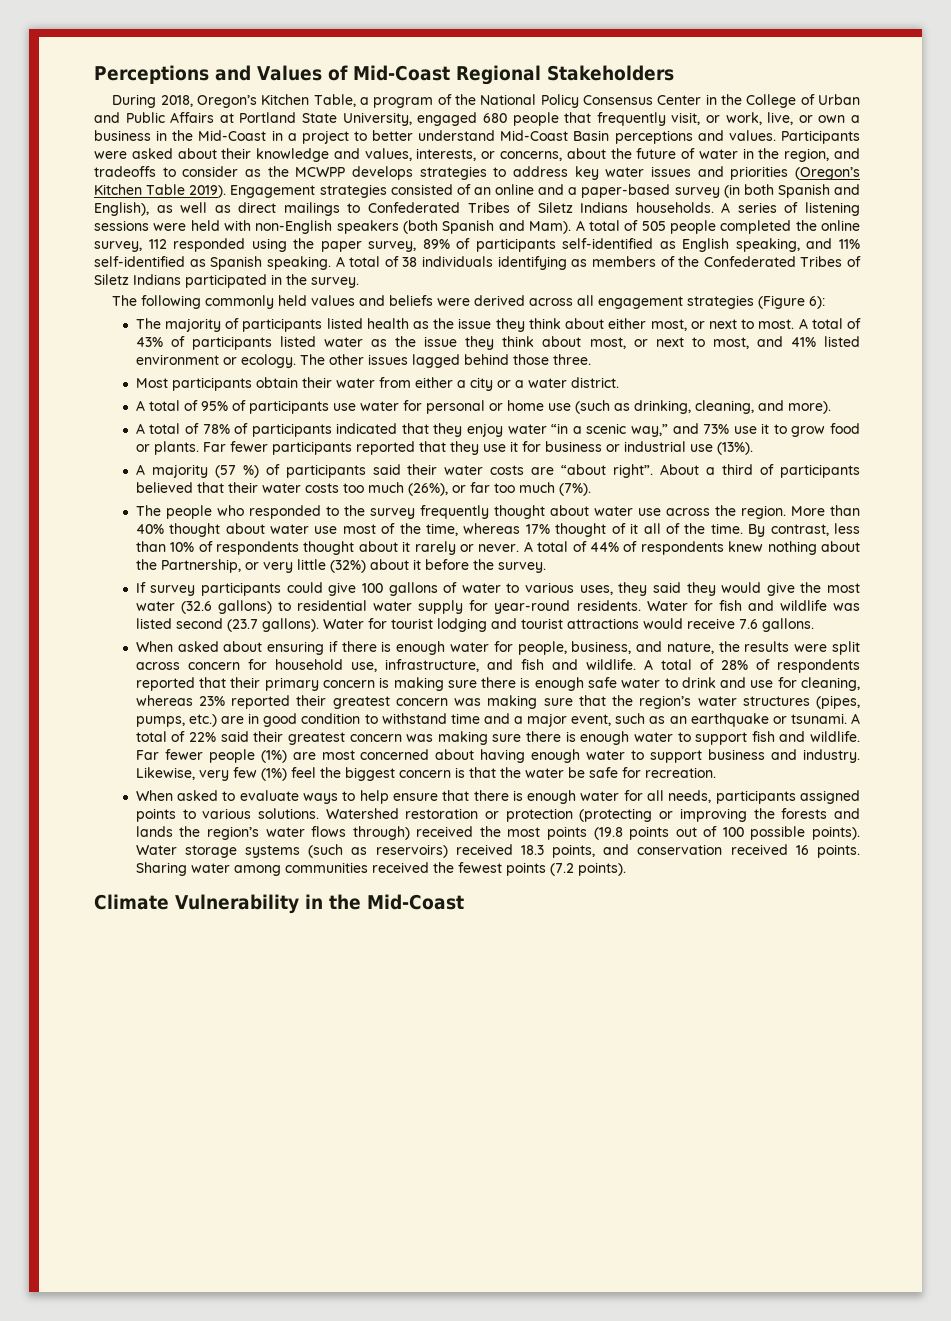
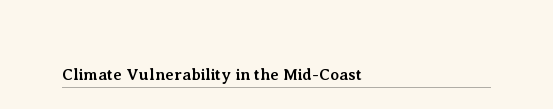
[94,65,674,85] [112,94,861,108] [94,112,860,126] [94,130,860,144] [94,148,861,162] [94,166,860,180] [94,184,860,198] [94,202,860,216] [94,220,861,234] [94,238,860,252] [94,256,861,270] [94,274,359,288] [112,295,826,309] [135,318,861,332] [135,336,860,350] [135,354,591,368] [135,377,619,391] [135,400,831,414] [135,423,860,437] [135,441,753,455] [135,464,860,478] [135,482,591,496] [135,505,860,519] [135,523,861,537] [135,541,860,555] [135,559,546,573] [135,582,860,596] [135,600,861,614] [135,618,814,632] [135,641,861,655] [135,659,860,673] [135,677,861,691] [135,695,860,709] [135,713,860,727] [135,731,860,745] [135,749,861,763] [135,767,716,781] [135,790,860,804] [135,808,860,822] [135,826,860,840] [135,844,860,858] [135,862,626,876] Perceptions and Values of Mid-Coast Regional Stakeholders // During 2018, Oregon’s Kitchen Table, a program of the National Policy Consensus Center in the College of Urban and Public Affairs at Portland State University, engaged 680 people that frequently visit, or work, live, or own a business in the Mid-Coast in a project to better understand Mid-Coast Basin perceptions and values. Participants were asked about their knowledge and values, interests, or concerns, about the future of water in the region, and tradeoffs to consider as the MCWPP develops strategies to address key water issues and priorities (Oregon’s Kitchen Table 2019). Engagement strategies consisted of an online and a paper-based survey (in both Spanish and English), as well as direct mailings to Confederated Tribes of Siletz Indians households. A series of listening sessions were held with non-English speakers (both Spanish and Mam). A total of 505 people completed the online survey, 112 responded using the paper survey, 89% of participants self-identified as English speaking, and 11% self-identified as Spanish speaking. A total of 38 individuals identifying as members of the Confederated Tribes of Siletz Indians participated in the survey. // The following commonly held values and beliefs were derived across all engagement strategies (Figure 6): // The majority of participants listed health as the issue they think about either most, or next to most. A total of 43% of participants listed water as the issue they think about most, or next to most, and 41% listed environment or ecology. The other issues lagged behind those three. // Most participants obtain their water from either a city or a water district. // A total of 95% of participants use water for personal or home use (such as drinking, cleaning, and more). // A total of 78% of participants indicated that they enjoy water “in a scenic way,” and 73% use it to grow food or plants. Far fewer participants reported that they use it for business or industrial use (13%). // A majority (57 %) of participants said their water costs are “about right”. About a third of participants believed that their water costs too much (26%), or far too much (7%). // The people who responded to the survey frequently thought about water use across the region. More than 40% thought about water use most of the time, whereas 17% thought of it all of the time. By contrast, less than 10% of respondents thought about it rarely or never. A total of 44% of respondents knew nothing about the Partnership, or very little (32%) about it before the survey. // If survey participants could give 100 gallons of water to various uses, they said they would give the most water (32.6 gallons) to residential water supply for year-round residents. Water for fish and wildlife was listed second (23.7 gallons). Water for tourist lodging and tourist attractions would receive 7.6 gallons. // When asked about ensuring if there is enough water for people, business, and nature, the results were split across concern for household use, infrastructure, and fish and wildlife. A total of 28% of respondents reported that their primary concern is making sure there is enough safe water to drink and use for cleaning, whereas 23% reported their greatest concern was making sure that the region’s water structures (pipes, pumps, etc.) are in good condition to withstand time and a major event, such as an earthquake or tsunami. A total of 22% said their greatest concern was making sure there is enough water to support fish and wildlife. Far fewer people (1%) are most concerned about having enough water to support business and industry. Likewise, very few (1%) feel the biggest concern is that the water be safe for recreation. // When asked to evaluate ways to help ensure that there is enough water for all needs, participants assigned points to various solutions. Watershed restoration or protection (protecting or improving the forests and lands the region’s water flows through) received the most points (19.8 points out of 100 possible points). Water storage systems (such as reservoirs) received 18.3 points, and conservation received 16 points. Sharing water among communities received the fewest points (7.2 points). // -> (62, 74) none

